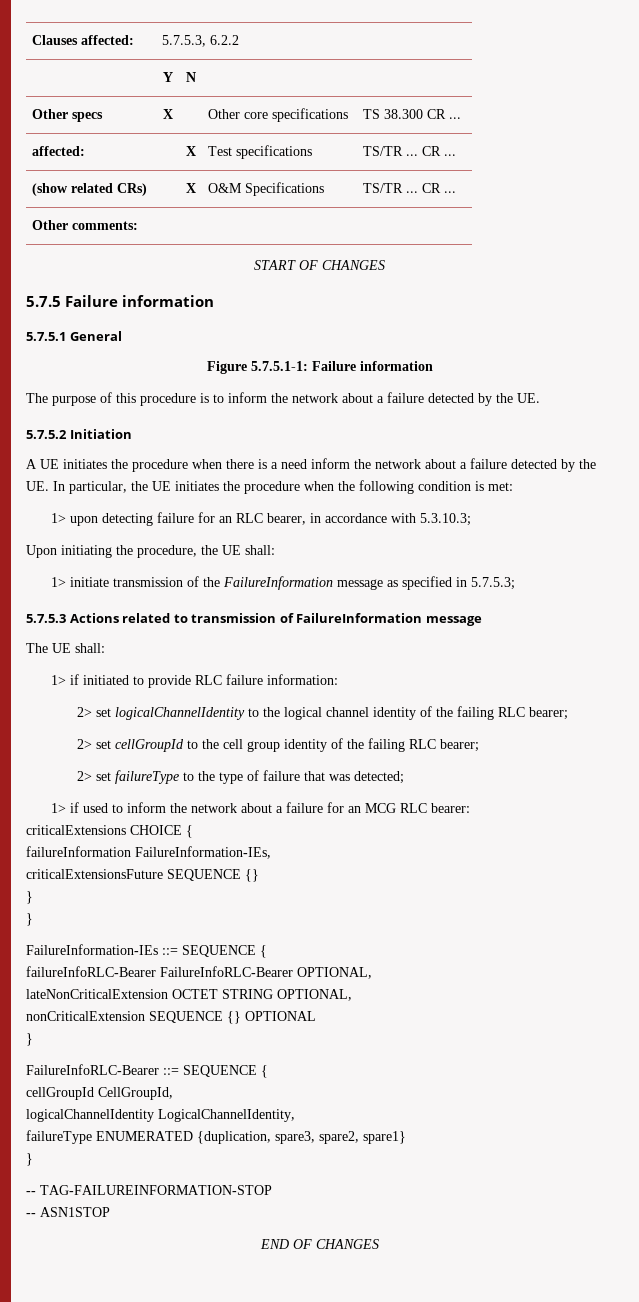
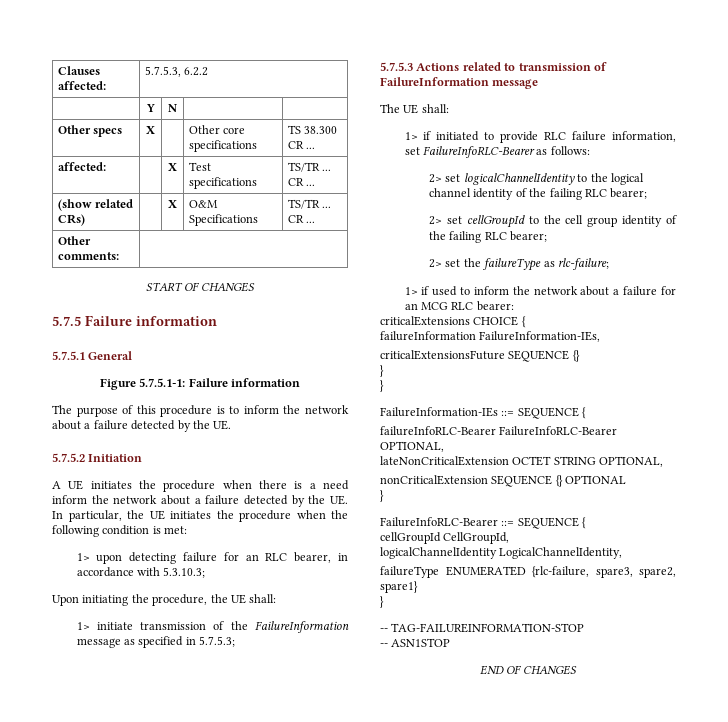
[267,674,339,685] information: -> [612,131,676,142] [404,146,590,158] information, set FailureInfoRLC-Bearer as follows:
[114,770,404,784] failureType to the type of failure that was detected; -> [463,258,609,271] the failureType as rlc-failure;
[197,1131,271,1144] {duplication, -> [532,566,589,578] {rlc-failure,

